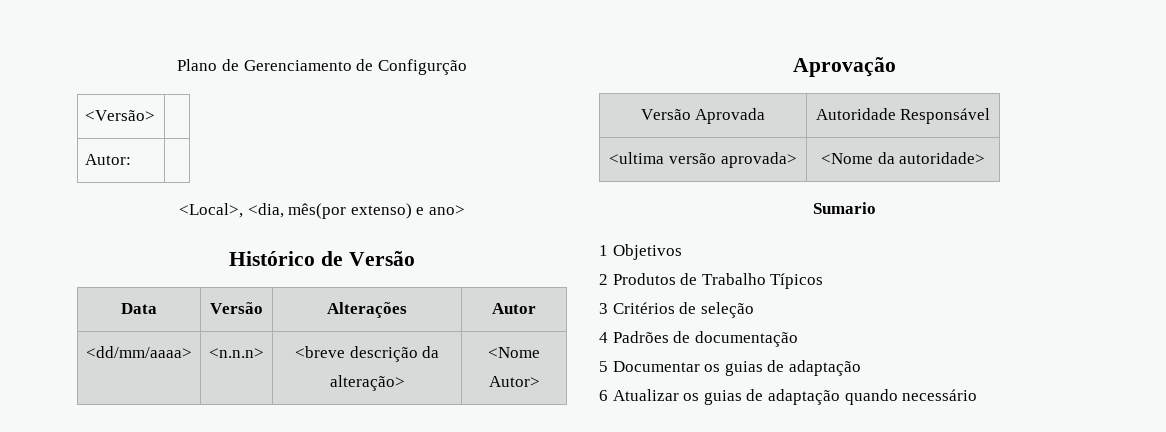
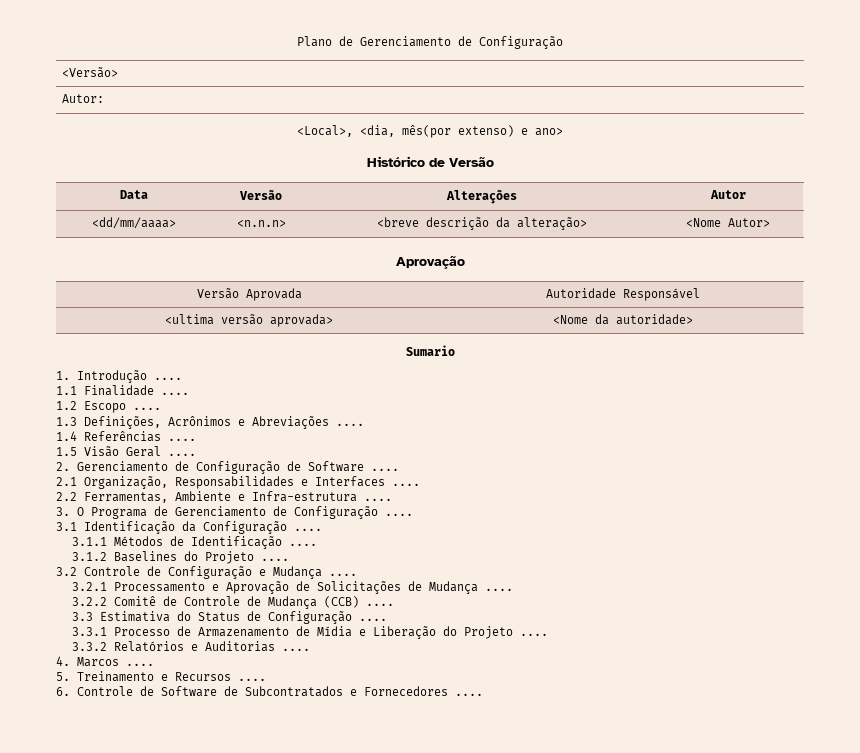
[377,59,467,75] Configurção -> [479,36,563,49] Configuração
[599,244,682,260] [599,273,824,289] [599,302,754,318] [599,331,798,347] [599,360,861,376] [599,389,978,405] 1 Objetivos // 2 Produtos de Trabalho Típicos // 3 Critérios de seleção // 4 Padrões de documentação // 5 Documentar os guias de adaptação // 6 Atualizar os guias de adaptação quando necessário -> [56,370,182,383] [56,385,189,396] [56,401,161,413] [56,416,364,429] [56,431,196,442] [56,446,196,457] [56,461,399,474] [56,476,420,489] [56,491,392,503] [56,506,413,519] [56,521,322,534] [72,536,318,549] [72,551,290,564] [56,566,357,579] [72,581,514,594] [72,596,395,609] [72,611,388,624] [72,626,549,639] [72,641,311,652] [56,656,154,667] [56,671,266,682] [56,686,483,697] 1. Introdução .... // 1.1 Finalidade .... // 1.2 Escopo .... // 1.3 Definições, Acrônimos e Abreviações .... // 1.4 Referências .... // 1.5 Visão Geral .... // 2. Gerenciamento de Configuração de Software .... // 2.1 Organização, Responsabilidades e Interfaces .... // 2.2 Ferramentas, Ambiente e Infra-estrutura .... // 3. O Programa de Gerenciamento de Configuração .... // 3.1 Identificação da Configuração .... // 3.1.1 Métodos de Identificação .... // 3.1.2 Baselines do Projeto .... // 3.2 Controle de Configuração e Mudança .... // 3.2.1 Processamento e Aprovação de Solicitações de Mudança .... // 3.2.2 Comitê de Controle de Mudança (CCB) .... // 3.3 Estimativa do Status de Configuração .... // 3.3.1 Processo de Armazenamento de Mídia e Liberação do Projeto .... // 3.3.2 Relatórios e Auditorias .... // 4. Marcos .... // 5. Treinamento e Recursos .... // 6. Controle de Software de Subcontratados e Fornecedores ....

